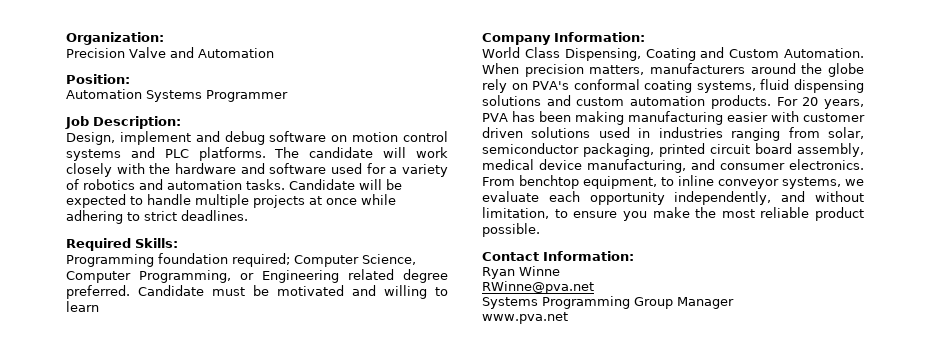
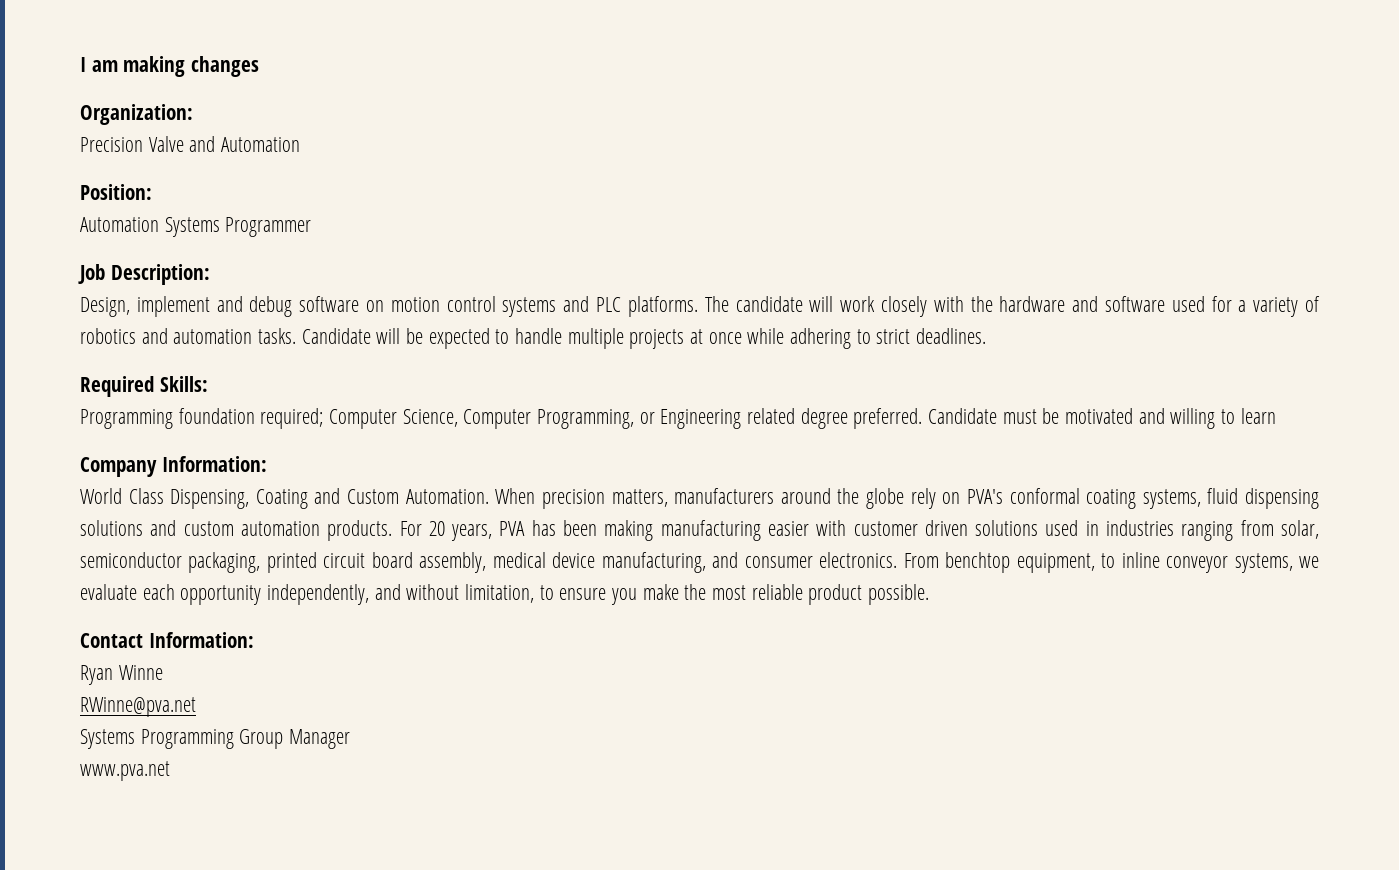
(66, 38) none -> [80,56,260,77] I am making changes //

